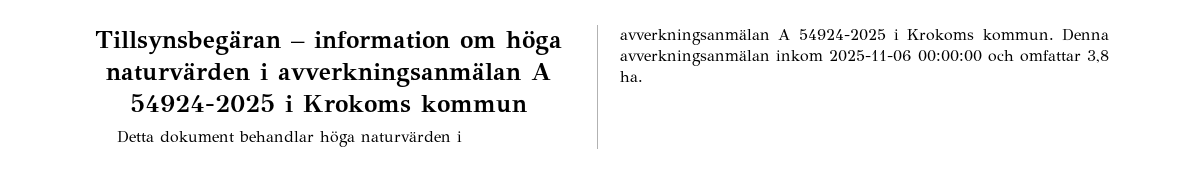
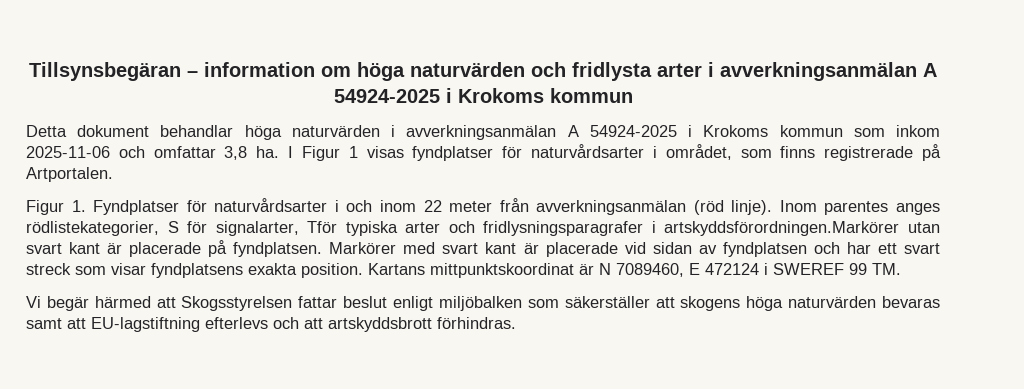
(250, 72) none -> [531,62,702,81] och fridlysta arter
[982,28,1109,41] [620,50,770,66] kommun. Denna avverkningsanmälan -> [779,125,885,137] kommun som
[917,50,982,62] 00:00:00 -> (110, 152) none
(643, 76) none -> [288,144,942,161] [26,167,113,182] [26,198,940,215] [26,221,940,236] [26,240,941,257] [26,263,901,278] [26,296,941,311] [26,317,516,332] I Figur 1 visas fyndplatser för naturvårdsarter i området, som finns registrerade på Artportalen. // Figur 1. Fyndplatser för naturvårdsarter i och inom 22 meter från avverkningsanmälan (röd linje). Inom parentes anges rödlistekategorier, S för signalarter, Tför typiska arter och fridlysningsparagrafer i artskyddsförordningen.Markörer utan svart kant är placerade på fyndplatsen. Markörer med svart kant är placerade vid sidan av fyndplatsen och har ett svart streck som visar fyndplatsens exakta position. Kartans mittpunktskoordinat är N 7089460, E 472124 i SWEREF 99 TM. // Vi begär härmed att Skogsstyrelsen fattar beslut enligt miljöbalken som säkerställer att skogens höga naturvärden bevaras samt att EU-lagstiftning efterlevs och att artskyddsbrott förhindras.

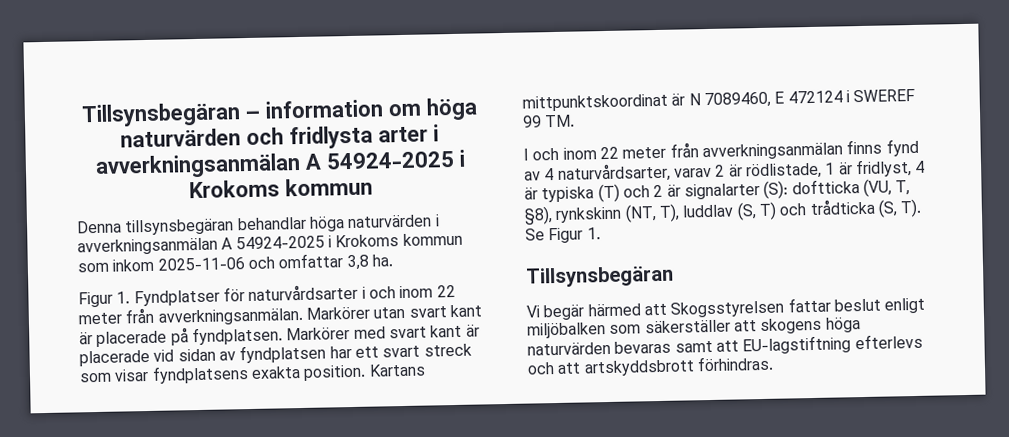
[26,125,150,137] Detta dokument -> [76,218,235,236] Denna tillsynsbegäran
[288,144,942,161] [26,167,113,182] I Figur 1 visas fyndplatser för naturvårdsarter i området, som finns registrerade på Artportalen. -> (393, 260) none
[536,200,940,215] [26,221,900,236] avverkningsanmälan (röd linje). Inom parentes anges rödlistekategorier, S för signalarter, Tför typiska arter och fridlysningsparagrafer i artskyddsförordningen.Markörer -> [157,306,370,326] avverkningsanmälan. Markörer
[813,242,840,254] och -> (327, 354) none
(901, 269) none -> [523,138,919,161] [524,159,926,183] [524,178,911,203] [524,198,923,226] [525,227,601,244] [525,265,674,288] // I och inom 22 meter från avverkningsanmälan finns fynd av 4 naturvårdsarter, varav 2 är rödlistade, 1 är fridlyst, 4 är typiska (T) och 2 är signalarter (S): doftticka (VU, T, §8), rynkskinn (NT, T), luddlav (S, T) och trådticka (S, T). Se Figur 1. // Tillsynsbegäran

